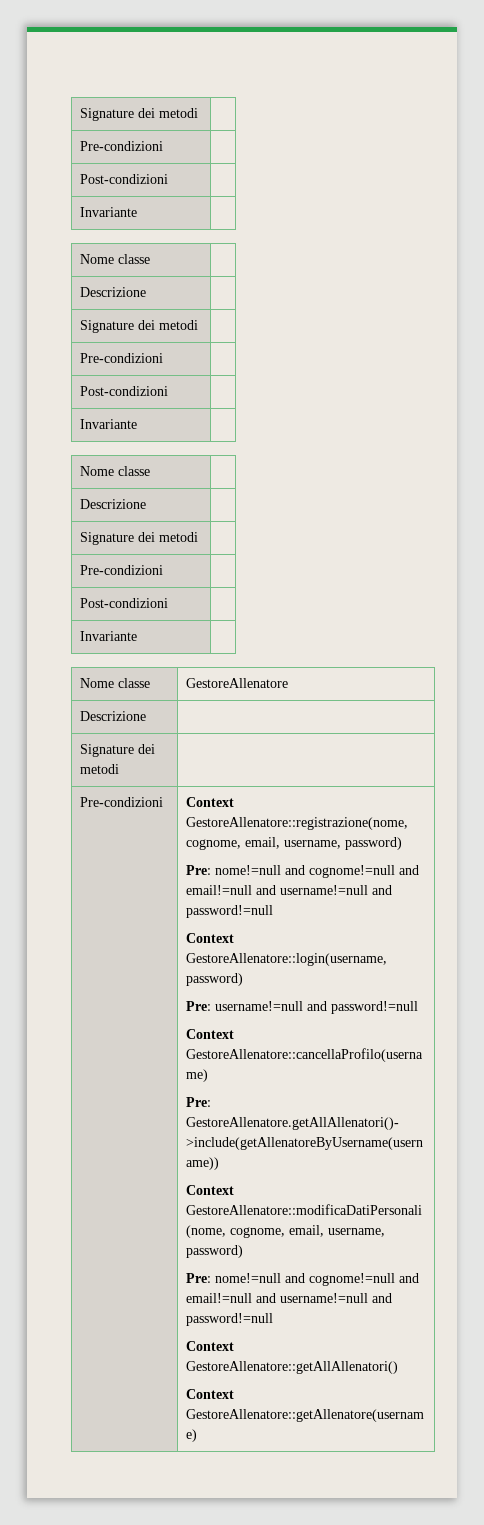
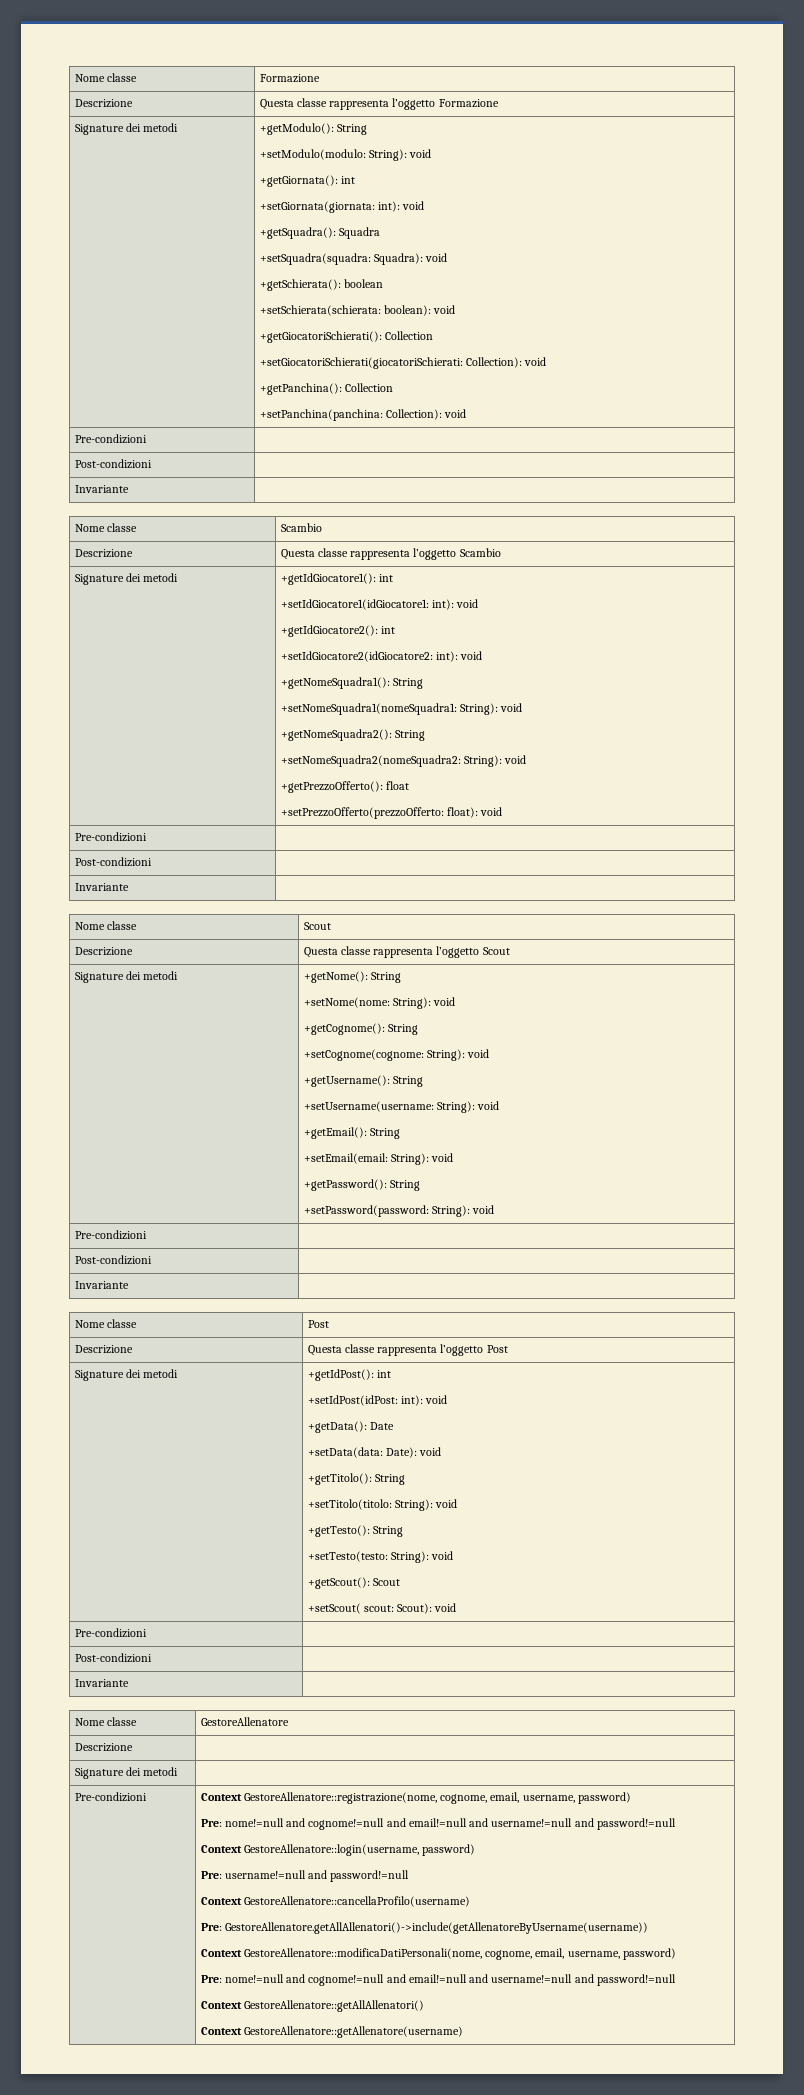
[80,108,199,121] [80,141,164,151] [80,174,169,184] [80,207,138,217] [80,254,151,264] [80,287,147,297] [80,320,199,333] [80,353,164,363] [80,386,169,396] [80,419,138,429] [80,466,151,476] [80,499,147,509] [80,532,199,545] Signature dei metodi | // Pre-condizioni | // Post-condizioni | // Invariante | // Nome classe | // Descrizione | // Signature dei metodi | // Pre-condizioni | // Post-condizioni | // Invariante | // Nome classe | // Descrizione | // Signature dei metodi | -> [74,73,137,82] [259,74,320,83] [74,99,133,108] [259,98,499,110] [74,123,179,135] [259,123,367,135] [259,149,432,161] [259,175,355,187] [259,201,425,213] [259,227,380,239] [259,253,448,265] [259,279,383,291] [259,305,456,316] [259,331,433,343] [259,357,547,369] [259,383,393,395] [259,409,467,421] [74,434,147,444] [74,459,152,469] [74,485,129,493] [74,523,137,532] [280,523,322,532] [74,549,133,558] [280,548,501,560] [74,573,179,585] [280,573,393,585] [280,599,479,610] [280,625,395,637] [280,651,483,662] [280,677,423,689] [280,703,523,715] [280,729,425,741] [280,755,527,767] [280,781,409,793] [280,807,503,819] [74,832,147,842] [74,857,152,867] [74,883,129,891] [74,921,137,930] [303,922,331,930] [74,947,133,956] [303,946,510,958] [74,971,179,983] [303,971,401,983] [303,997,456,1009] [303,1023,418,1035] [303,1049,490,1061] [303,1075,423,1087] [303,1101,500,1113] [303,1127,400,1139] [303,1153,454,1165] [303,1179,420,1191] [303,1205,495,1217] [74,1230,147,1240] [74,1255,152,1265] [74,1281,129,1289] [74,1319,137,1328] [307,1320,329,1328] [74,1345,133,1354] [307,1344,508,1356] [74,1369,179,1381] [307,1369,391,1381] [307,1395,448,1406] [307,1421,394,1433] [307,1447,442,1458] [307,1473,405,1485] [307,1499,458,1511] [307,1525,403,1537] [307,1551,454,1563] [307,1577,400,1589] [307,1603,457,1614] Nome classe | Formazione // Descrizione | Questa classe rappresenta l’oggetto Formazione // Signature dei metodi | +getModulo(): String // +setModulo(modulo: String): void // +getGiornata(): int // +setGiornata(giornata: int): void // +getSquadra(): Squadra // +setSquadra(squadra: Squadra): void // +getSchierata(): boolean // +setSchierata(schierata: boolean): void // +getGiocatoriSchierati(): Collection // +setGiocatoriSchierati(giocatoriSchierati: Collection): void // +getPanchina(): Collection // +setPanchina(panchina: Collection): void // Pre-condizioni | // Post-condizioni | // Invariante | // Nome classe | Scambio // Descrizione | Questa classe rappresenta l’oggetto Scambio // Signature dei metodi | +getIdGiocatore1(): int // +setIdGiocatore1(idGiocatore1: int): void // +getIdGiocatore2(): int // +setIdGiocatore2(idGiocatore2: int): void // +getNomeSquadra1(): String // +setNomeSquadra1(nomeSquadra1: String): void // +getNomeSquadra2(): String // +setNomeSquadra2(nomeSquadra2: String): void // +getPrezzoOfferto(): float // +setPrezzoOfferto(prezzoOfferto: float): void // Pre-condizioni | // Post-condizioni | // Invariante | // Nome classe | Scout // Descrizione | Questa classe rappresenta l’oggetto Scout // Signature dei metodi | +getNome(): String // +setNome(nome: String): void // +getCognome(): String // +setCognome(cognome: String): void // +getUsername(): String // +setUsername(username: String): void // +getEmail(): String // +setEmail(email: String): void // +getPassword(): String // +setPassword(password: String): void // Pre-condizioni | // Post-condizioni | // Invariante | // Nome classe | Post // Descrizione | Questa classe rappresenta l’oggetto Post // Signature dei metodi | +getIdPost(): int // +setIdPost(idPost: int): void // +getData(): Date // +setData(data: Date): void // +getTitolo(): String // +setTitolo(titolo: String): void // +getTesto(): String // +setTesto(testo: String): void // +getScout(): Scout // +setScout( scout: Scout): void

